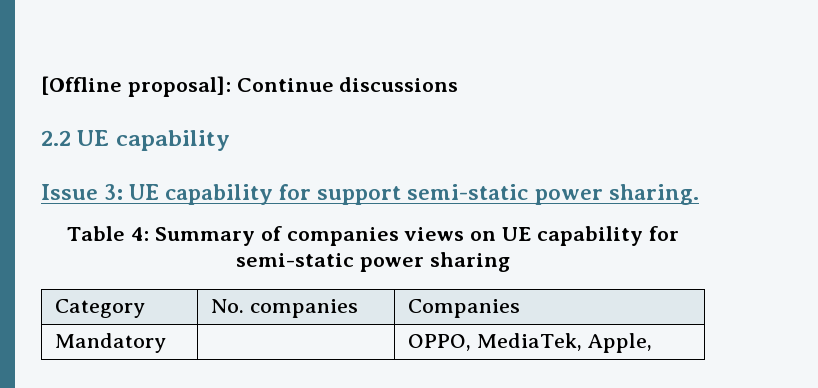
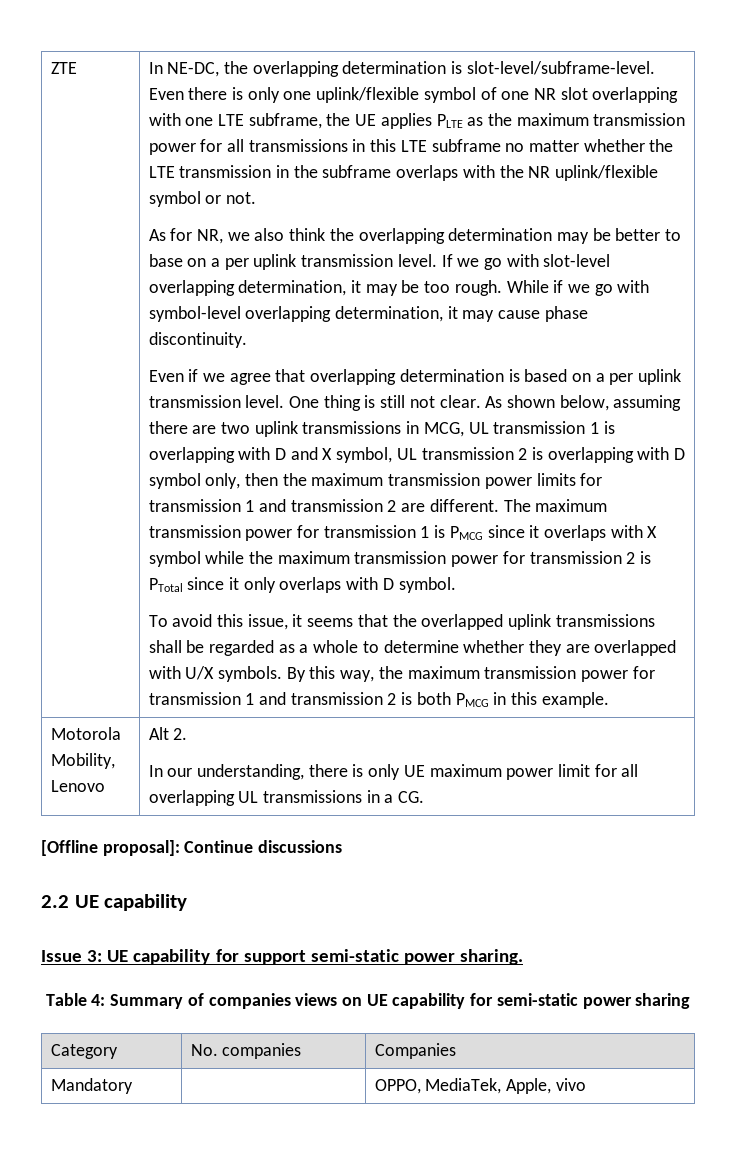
(41, 85) none -> [50,62,77,74] [148,61,655,77] [148,87,679,103] [148,113,686,129] [148,139,674,155] [148,165,659,181] [148,191,256,207] [148,228,682,244] [148,254,611,270] [148,280,650,296] [148,306,588,322] [148,332,247,348] [148,369,682,385] [148,395,682,411] [148,421,615,437] [148,447,686,463] [148,473,603,489] [148,499,608,512] [148,525,658,541] [148,551,652,567] [148,577,456,593] [148,614,655,630] [148,640,677,656] [148,666,655,682] [148,692,609,708] [50,727,121,740] [50,753,115,769] [50,780,105,792] [148,727,188,740] [148,764,639,780] [148,790,425,806] ZTE | In NE-DC, the overlapping determination is slot-level/subframe-level. Even there is only one uplink/flexible symbol of one NR slot overlapping with one LTE subframe, the UE applies PLTE as the maximum transmission power for all transmissions in this LTE subframe no matter whether the LTE transmission in the subframe overlaps with the NR uplink/flexible symbol or not. // As for NR, we also think the overlapping determination may be better to base on a per uplink transmission level. If we go with slot-level overlapping determination, it may be too rough. While if we go with symbol-level overlapping determination, it may cause phase discontinuity. // Even if we agree that overlapping determination is based on a per uplink transmission level. One thing is still not clear. As shown below, assuming there are two uplink transmissions in MCG, UL transmission 1 is overlapping with D and X symbol, UL transmission 2 is overlapping with D symbol only, then the maximum transmission power limits for transmission 1 and transmission 2 are different. The maximum transmission power for transmission 1 is PMCG since it overlaps with X symbol while the maximum transmission power for transmission 2 is PTotal since it only overlaps with D symbol. // To avoid this issue, it seems that the overlapped uplink transmissions shall be regarded as a whole to determine whether they are overlapped with U/X symbols. By this way, the maximum transmission power for transmission 1 and transmission 2 is both PMCG in this example. // Motorola Mobility, Lenovo | Alt 2. // In our understanding, there is only UE maximum power limit for all overlapping UL transmissions in a CG. //
(653, 343) none -> [555,1078,586,1091] vivo

